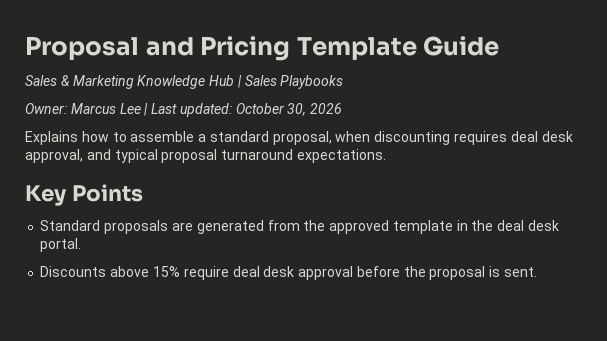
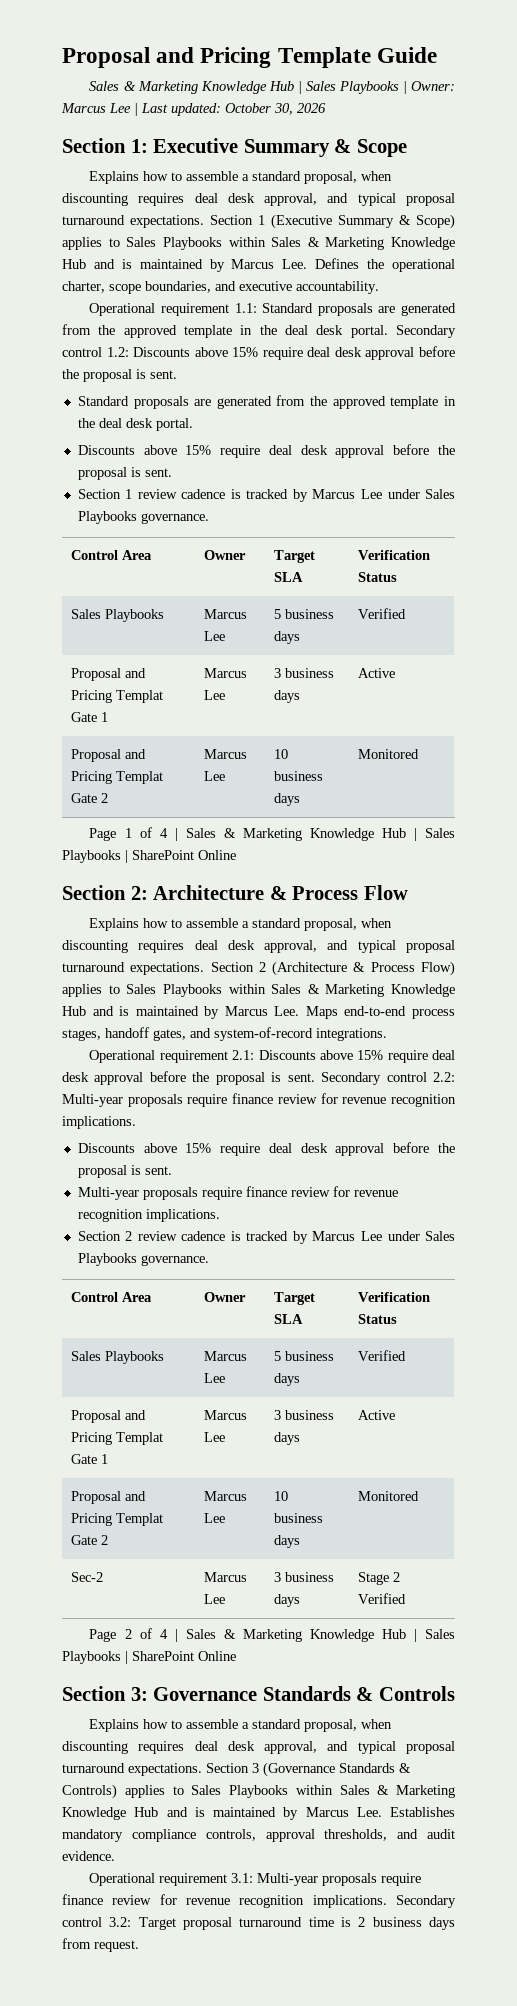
(344, 82) // -> [402,81,407,94] |
(343, 108) none -> [62,138,407,157] // Section 1: Executive Summary & Scope
[25,184,143,206] // Key Points -> [210,214,455,229] [62,237,455,250] [62,258,455,272] [62,281,379,294] [89,303,456,316] [62,324,456,338] [62,346,455,360] [62,369,177,382] Section 1 (Executive Summary & Scope) applies to Sales Playbooks within Sales & Marketing Knowledge Hub and is maintained by Marcus Lee. Defines the operational charter, scope boundaries, and executive accountability. // Operational requirement 1.1: Standard proposals are generated from the approved template in the deal desk portal. Secondary control 1.2: Discounts above 15% require deal desk approval before the proposal is sent.
(537, 272) none -> [77,489,455,502] [77,511,209,524] [71,550,153,560] [204,550,247,560] [274,550,316,563] [274,572,304,582] [358,550,431,560] [358,572,398,582] [71,609,165,622] [204,609,248,619] [204,631,226,641] [274,609,335,619] [274,631,301,644] [358,608,407,619] [71,668,147,681] [71,690,164,703] [71,712,109,722] [204,668,248,678] [204,690,226,700] [274,668,335,678] [274,690,301,703] [358,668,396,678] [71,749,147,762] [71,771,164,784] [71,793,109,803] [204,749,248,759] [204,771,226,781] [274,749,289,759] [274,771,324,781] [274,793,301,806] [358,749,420,759] [89,827,455,841] [62,850,236,863] [62,885,408,900] [89,918,393,931] [62,940,455,953] [62,961,455,976] [62,984,455,997] [62,1006,455,1019] [62,1027,387,1041] [89,1050,456,1063] [62,1071,456,1085] [62,1093,456,1107] [62,1116,136,1129] [77,1142,456,1156] [77,1165,172,1178] [77,1186,398,1200] [77,1209,220,1222] [77,1231,455,1244] [77,1253,209,1266] [71,1292,153,1302] [204,1292,247,1302] [274,1292,316,1305] [274,1314,304,1324] [358,1292,431,1302] [358,1314,398,1324] [71,1351,165,1364] [204,1351,248,1361] [204,1373,226,1383] [274,1351,335,1361] [274,1373,301,1386] [358,1350,407,1361] [71,1410,147,1423] [71,1432,164,1445] [71,1454,109,1464] [204,1410,248,1420] [204,1432,226,1442] [274,1410,335,1420] [274,1432,301,1445] [358,1410,396,1420] [71,1491,147,1504] [71,1513,164,1526] [71,1535,109,1545] [204,1491,248,1501] [204,1513,226,1523] [274,1491,289,1501] [274,1513,324,1523] [274,1535,301,1548] [358,1491,420,1501] [71,1572,104,1582] [204,1572,248,1582] [204,1594,226,1604] [274,1572,335,1582] [274,1594,301,1607] [358,1572,401,1585] [358,1593,407,1604] [89,1628,455,1642] [62,1651,236,1664] [62,1686,455,1701] [89,1719,393,1732] [62,1741,455,1754] [62,1762,411,1777] [62,1784,455,1799] [62,1807,455,1820] [62,1829,455,1842] [62,1851,115,1861] [89,1873,422,1886] [62,1894,456,1908] [62,1917,455,1930] [62,1938,139,1952] // Section 1 review cadence is tracked by Marcus Lee under Sales Playbooks governance. // Control Area | Owner | Target SLA | Verification Status // Sales Playbooks | Marcus Lee | 5 business days | Verified // Proposal and Pricing Templat Gate 1 | Marcus Lee | 3 business days | Active // Proposal and Pricing Templat Gate 2 | Marcus Lee | 10 business days | Monitored // Page 1 of 4 | Sales & Marketing Knowledge Hub | Sales Playbooks | SharePoint Online // Section 2: Architecture & Process Flow // Explains how to assemble a standard proposal, when discounting requires deal desk approval, and typical proposal turnaround expectations. Section 2 (Architecture & Process Flow) applies to Sales Playbooks within Sales & Marketing Knowledge Hub and is maintained by Marcus Lee. Maps end-to-end process stages, handoff gates, and system-of-record integrations. // Operational requirement 2.1: Discounts above 15% require deal desk approval before the proposal is sent. Secondary control 2.2: Multi-year proposals require finance review for revenue recognition implications. // Discounts above 15% require deal desk approval before the proposal is sent. // Multi-year proposals require finance review for revenue recognition implications. // Section 2 review cadence is tracked by Marcus Lee under Sales Playbooks governance. // Control Area | Owner | Target SLA | Verification Status // Sales Playbooks | Marcus Lee | 5 business days | Verified // Proposal and Pricing Templat Gate 1 | Marcus Lee | 3 business days | Active // Proposal and Pricing Templat Gate 2 | Marcus Lee | 10 business days | Monitored // Sec-2 | Marcus Lee | 3 business days | Stage 2 Verified // Page 2 of 4 | Sales & Marketing Knowledge Hub | Sales Playbooks | SharePoint Online // Section 3: Governance Standards & Controls // Explains how to assemble a standard proposal, when discounting requires deal desk approval, and typical proposal turnaround expectations. Section 3 (Governance Standards & Controls) applies to Sales Playbooks within Sales & Marketing Knowledge Hub and is maintained by Marcus Lee. Establishes mandatory compliance controls, approval thresholds, and audit evidence. // Operational requirement 3.1: Multi-year proposals require finance review for revenue recognition implications. Secondary control 3.2: Target proposal turnaround time is 2 business days from request.

